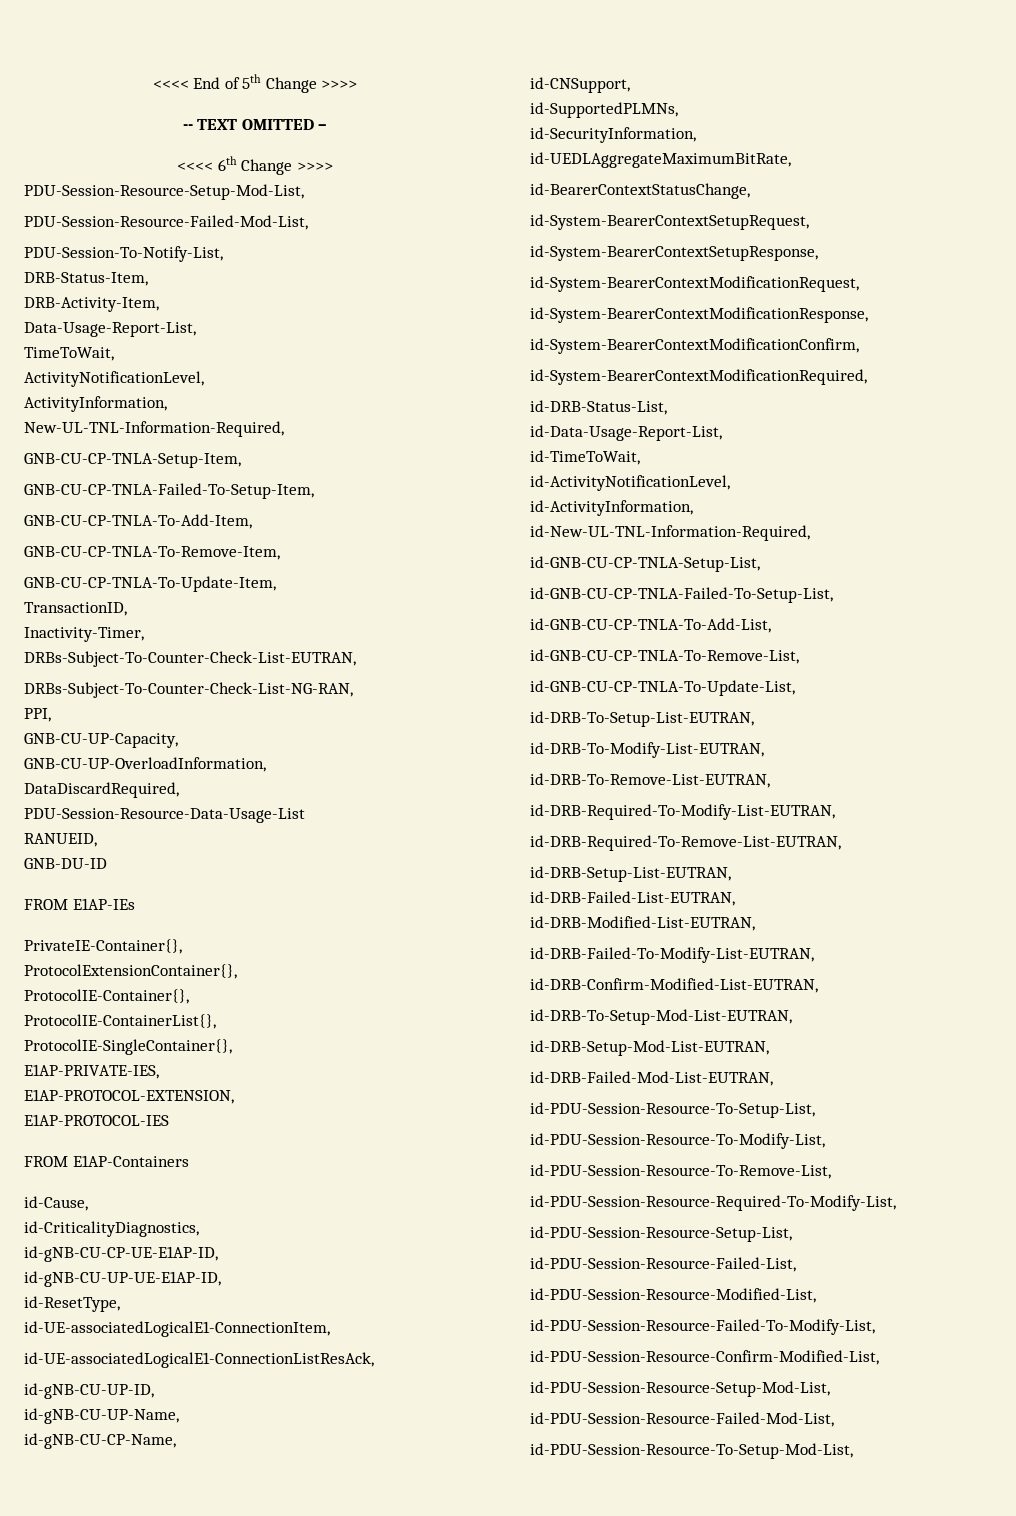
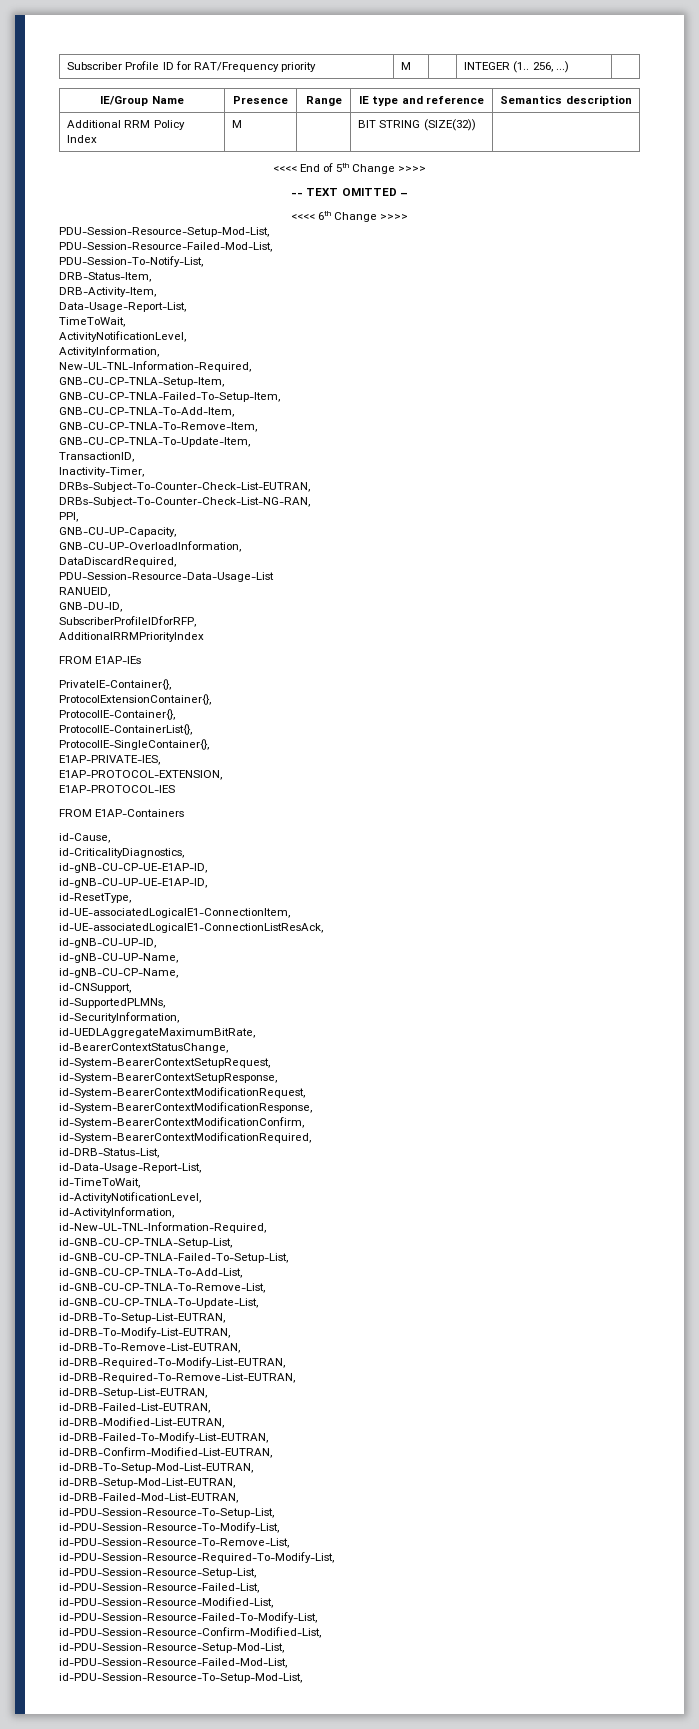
(152, 84) none -> [67,61,316,72] [401,62,412,70] [464,61,569,73] [100,96,184,106] [233,96,288,104] [305,96,342,106] [359,96,484,106] [500,95,632,106] [67,120,185,130] [67,135,98,143] [232,120,243,128] [358,119,476,131] Subscriber Profile ID for RAT/Frequency priority | M | | INTEGER (1.. 256, ...) | // IE/Group Name | Presence | Range | IE type and reference | Semantics description // Additional RRM Policy Index | M | | BIT STRING (SIZE(32)) | //
[24,858,107,869] GNB-DU-ID -> [59,602,122,612] [59,616,196,627] [59,632,204,642] GNB-DU-ID, // SubscriberProfileIDforRFP, // AdditionalRRMPriorityIndex

